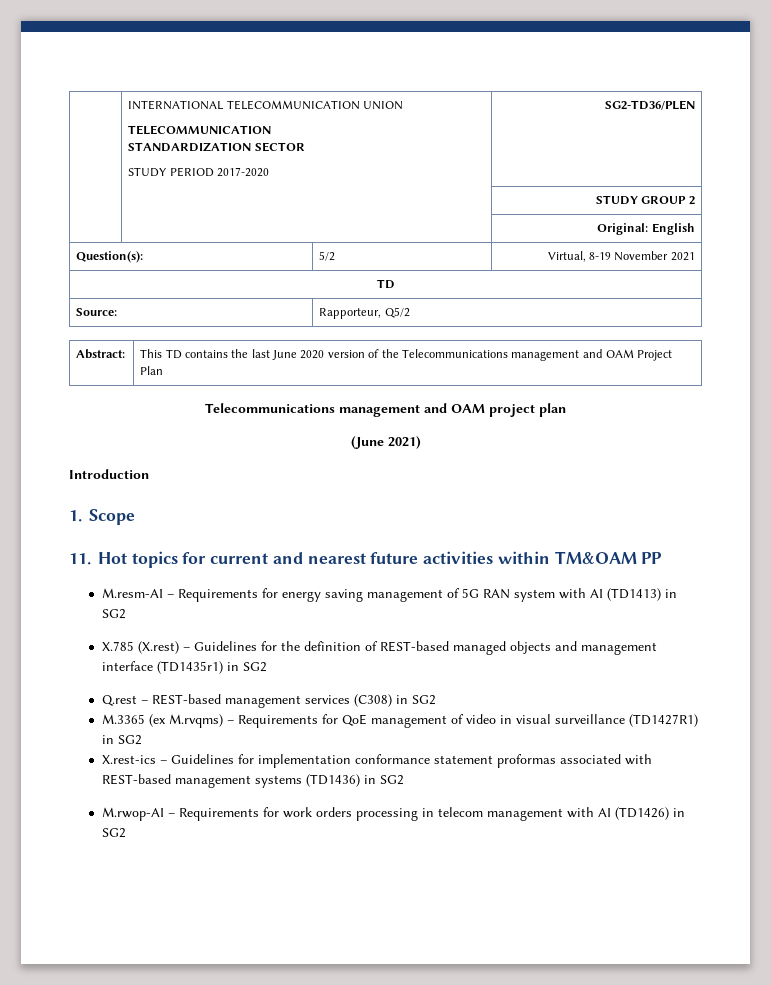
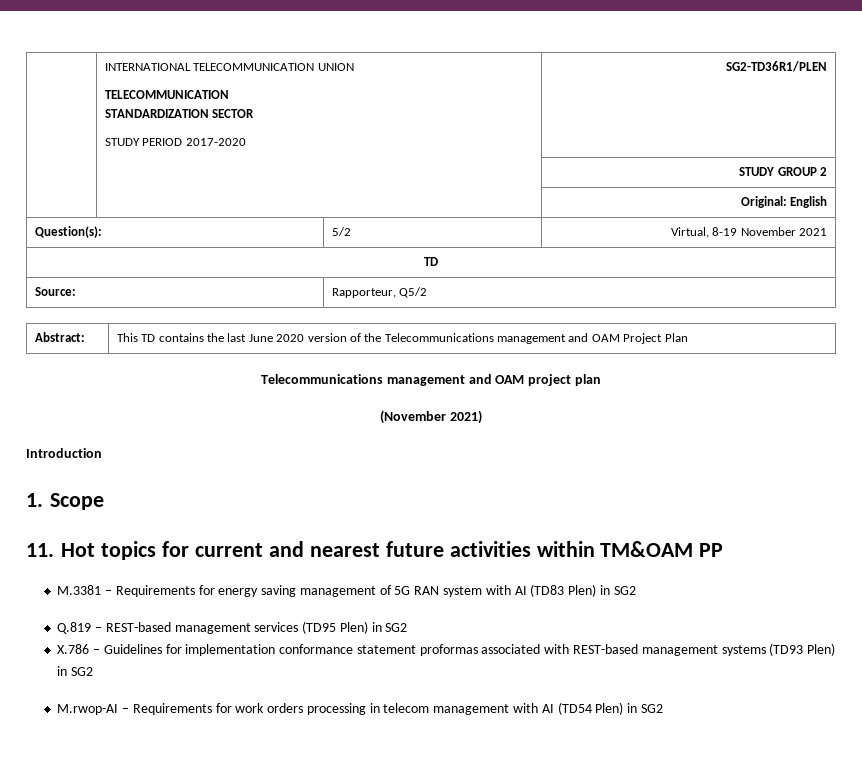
[604,100,695,110] SG2-TD36/PLEN -> [726,61,828,72] SG2-TD36R1/PLEN
[350,436,384,449] (June -> [380,410,447,424] (November
[101,588,163,598] M.resm-AI -> [57,585,102,595] M.3381
[606,588,677,601] [101,609,126,619] [101,641,657,655] [101,661,267,674] [101,695,137,706] (TD1413) in SG2 // X.785 (X.rest) – Guidelines for the definition of REST-based managed objects and management interface (TD1435r1) in SG2 // Q.rest -> [530,584,636,597] [57,622,92,634] (TD83 Plen) in SG2 // Q.819
[353,694,436,707] [101,714,698,728] [101,735,142,745] [101,755,156,764] (C308) in SG2 // M.3365 (ex M.rvqms) – Requirements for QoE management of video in visual surveillance (TD1427R1) in SG2 // X.rest-ics -> [302,621,408,634] [57,644,90,654] (TD95 Plen) in SG2 // X.786
[305,774,360,787] (TD1436) -> [769,643,836,656] (TD93 Plen)
[614,807,669,820] (TD1426) -> [557,702,624,715] (TD54 Plen)

